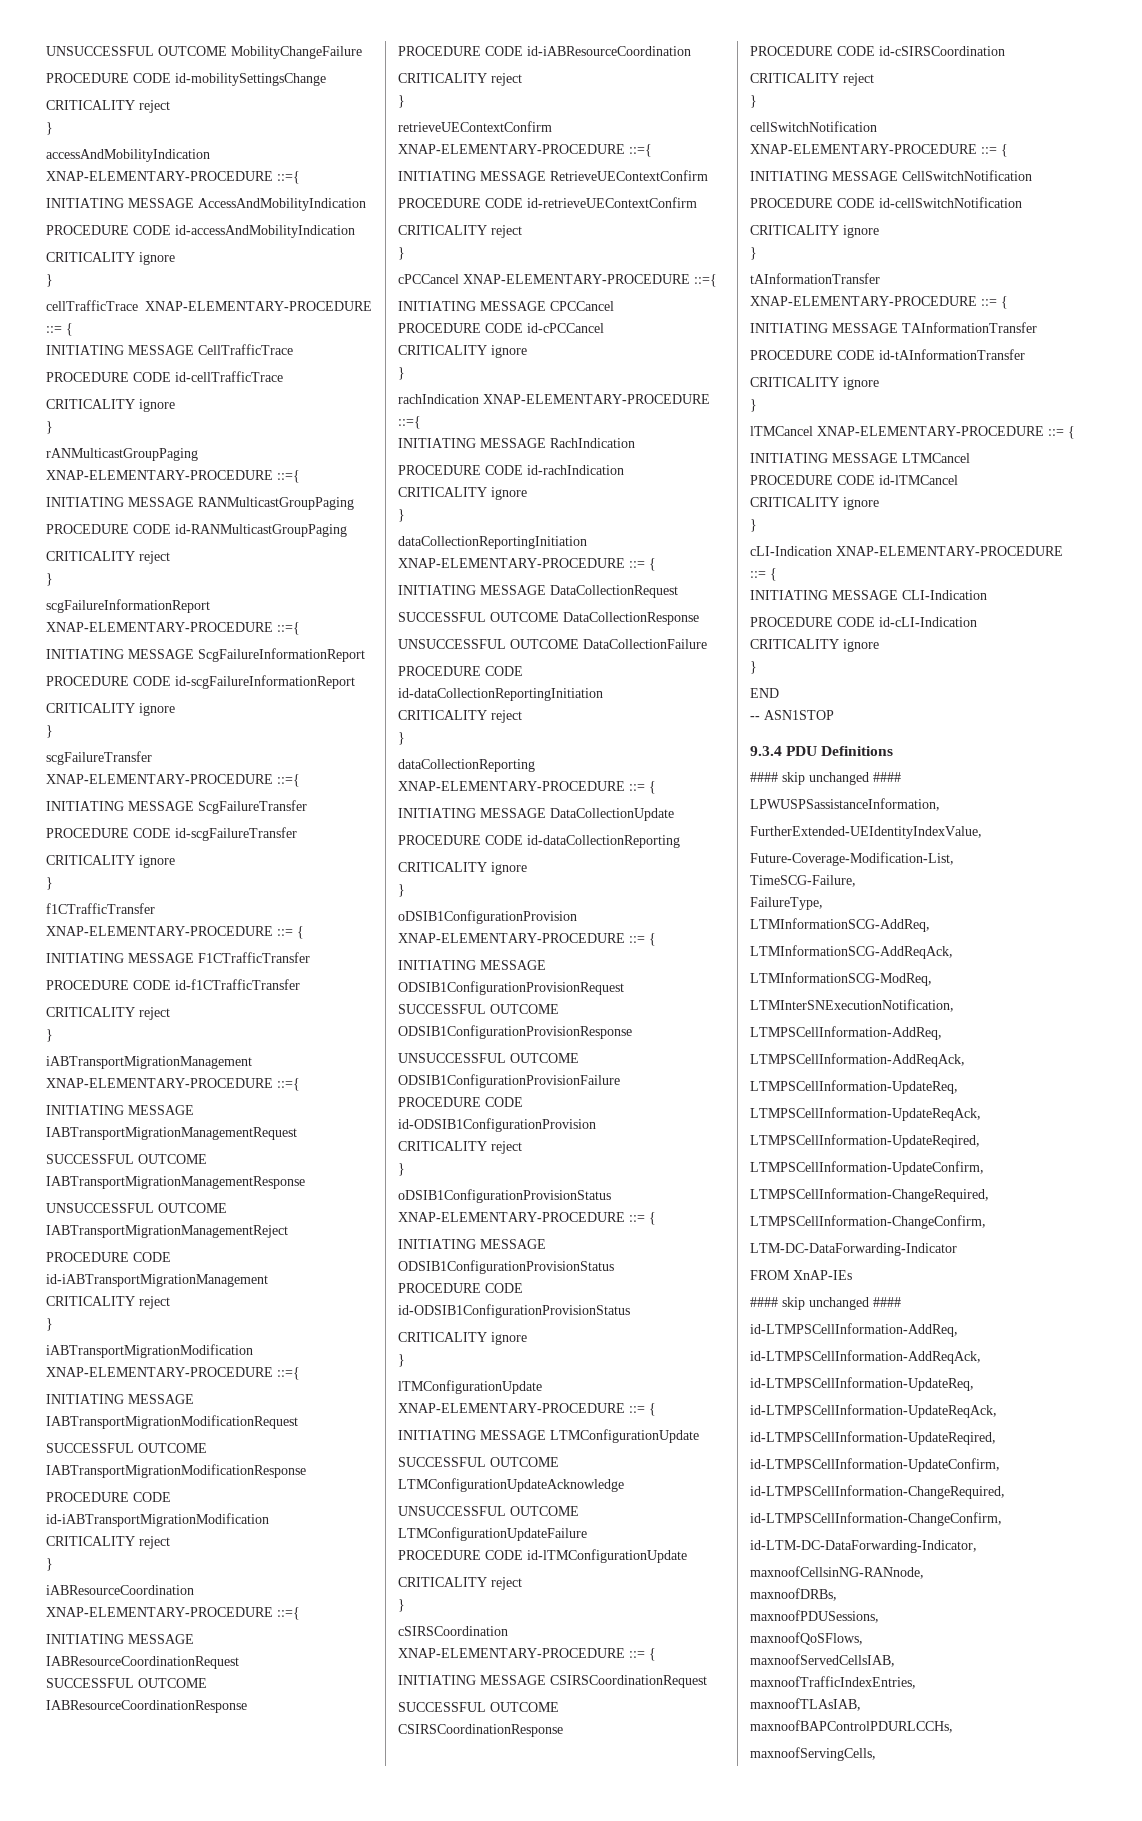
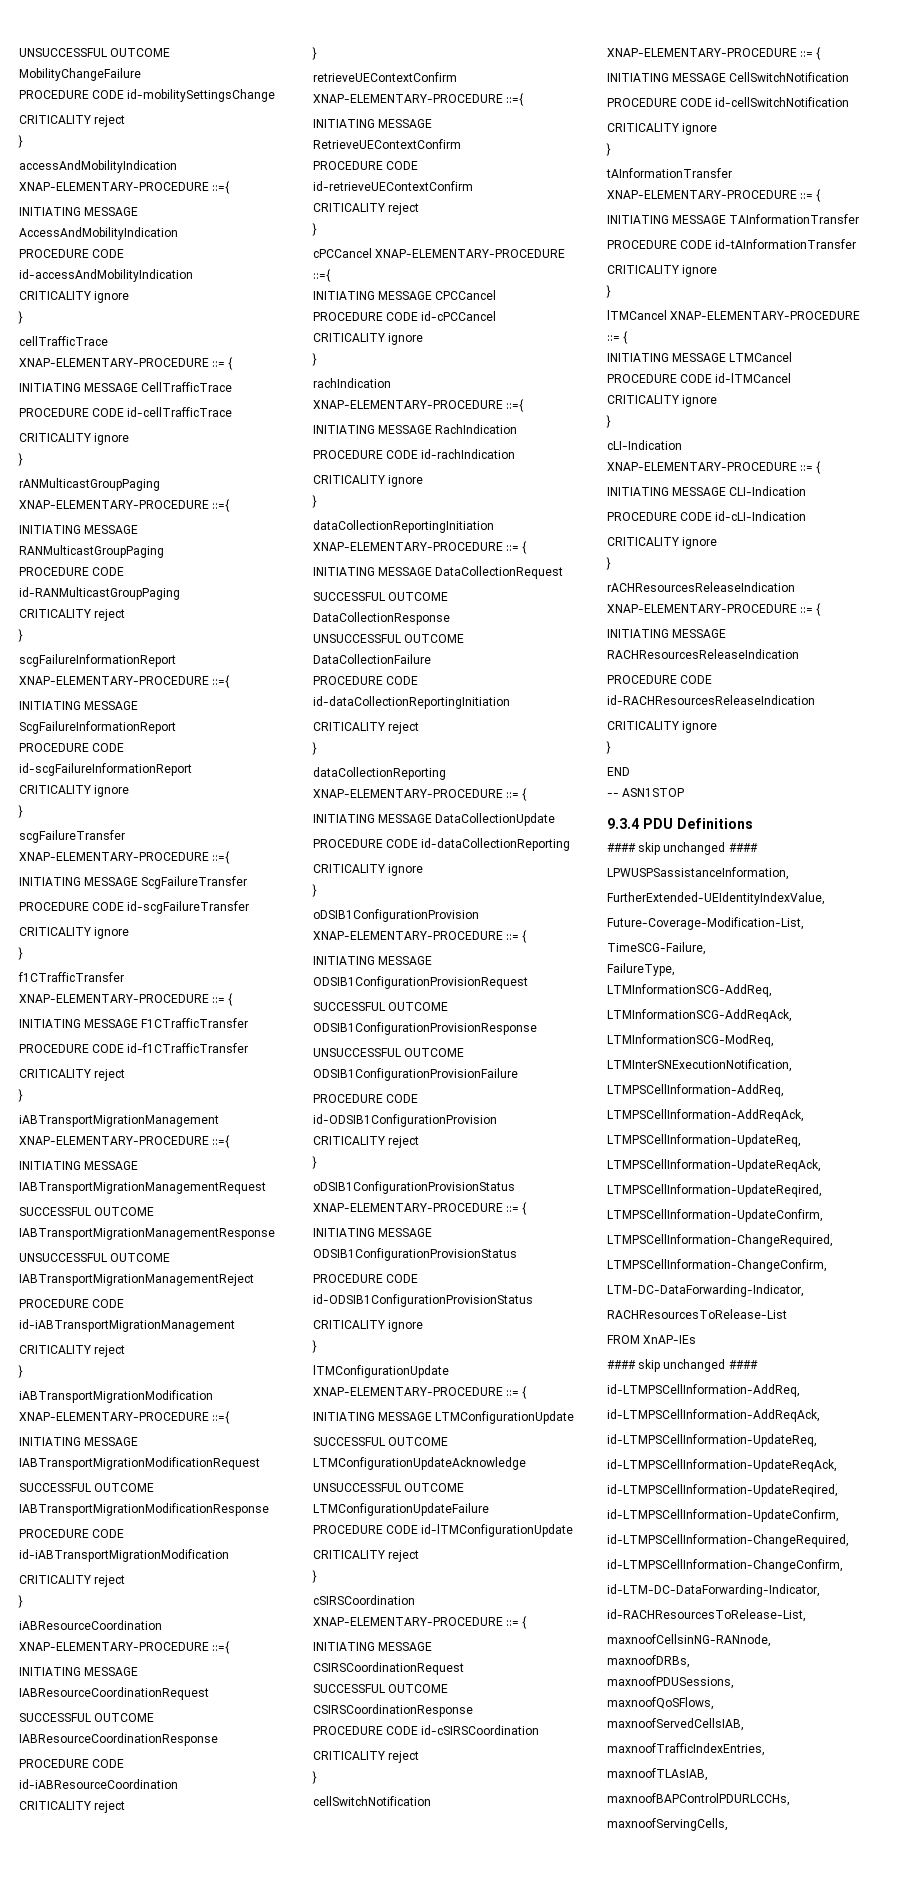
(757, 667) none -> [607,582,795,592] [607,603,822,616] [607,629,727,638] [607,649,799,659] [607,675,713,684] [607,695,815,705] [607,721,718,733] [606,741,611,754] // rACHResourcesReleaseIndication XNAP-ELEMENTARY-PROCEDURE ::= { // INITIATING MESSAGE RACHResourcesReleaseIndication // PROCEDURE CODE id-RACHResourcesReleaseIndication // CRITICALITY ignore // }
[750,1243,957,1256] LTM-DC-DataForwarding-Indicator -> [607,1284,804,1297] [607,1309,787,1319] LTM-DC-DataForwarding-Indicator, // RACHResourcesToRelease-List
(977, 1546) none -> [607,1609,806,1622] // id-RACHResourcesToRelease-List,

